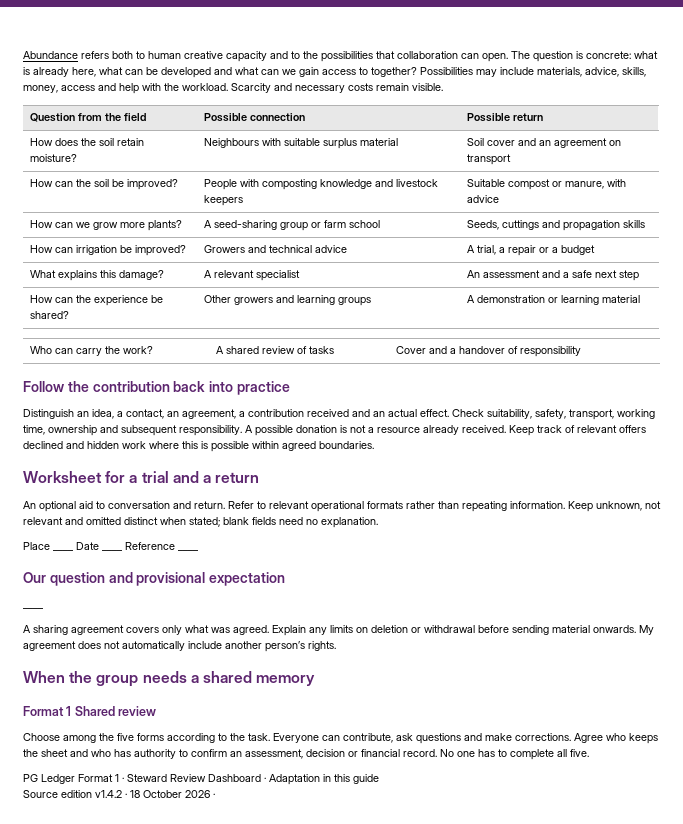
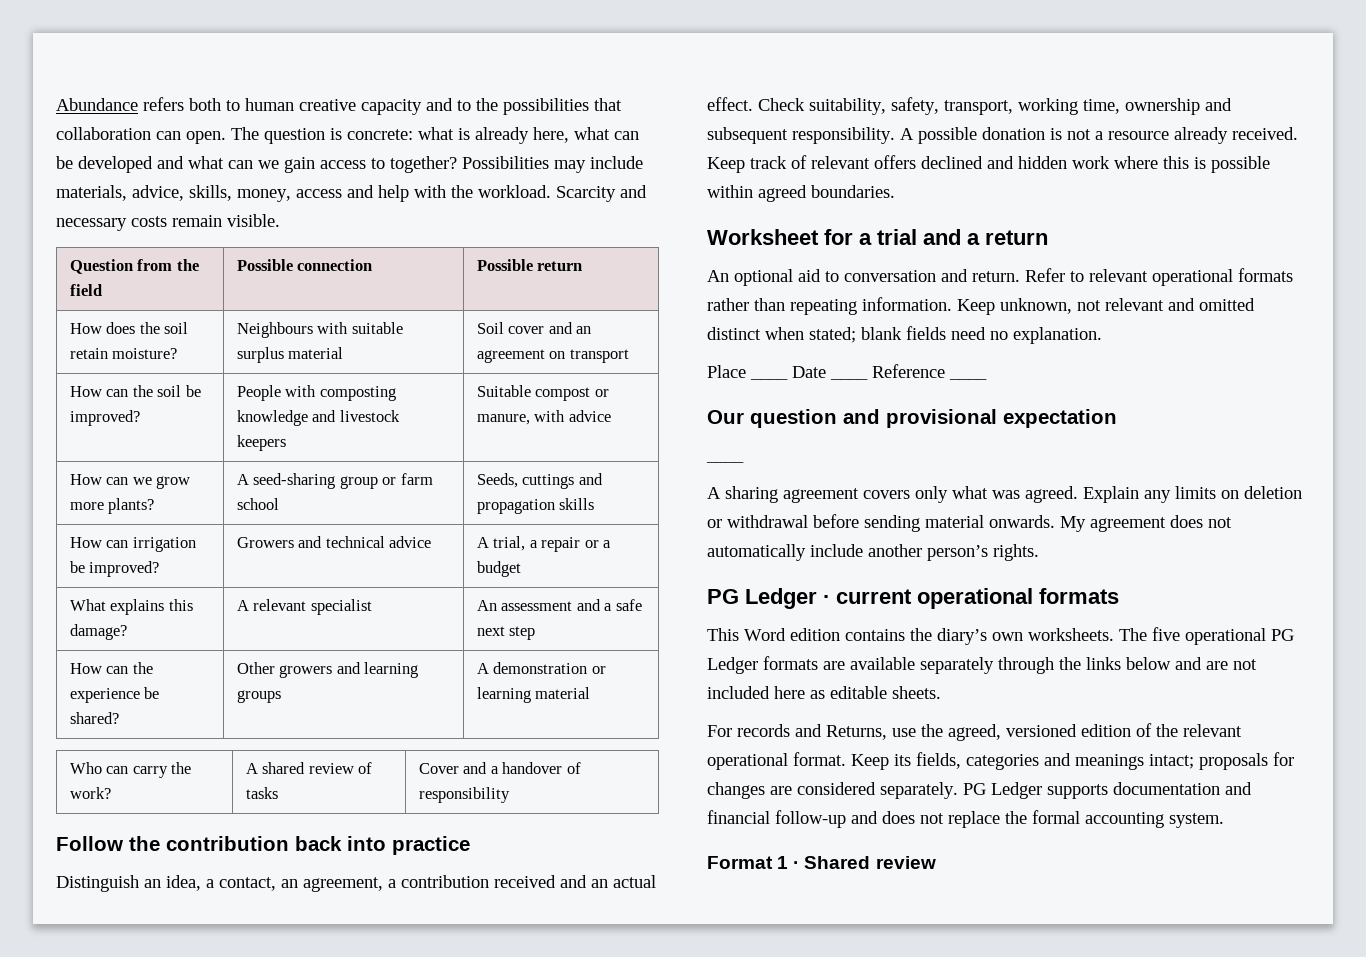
[23,671,316,687] [23,706,72,716] When the group needs a shared memory // Format 1 -> [707,588,1119,609] [707,627,1294,645] [707,656,1257,674] [707,686,941,699] [707,723,1242,741] [707,752,1294,770] [707,782,1252,799] [707,810,1224,828] [707,856,800,869] PG Ledger · current operational formats // This Word edition contains the diary’s own worksheets. The five operational PG Ledger formats are available separately through the links below and are not included here as editable sheets. // For records and Returns, use the agreed, versioned edition of the relevant operational format. Keep its fields, categories and meanings intact; proposals for changes are considered separately. PG Ledger supports documentation and financial follow-up and does not replace the formal accounting system. // Format 1 ·
[23,733,658,744] [23,749,589,760] [23,774,379,785] [23,790,215,798] // Choose among the five forms according to the task. Everyone can contribute, ask questions and make corrections. Agree who keeps the sheet and who has authority to confirm an assessment, decision or financial record. No one has to complete all five. // PG Ledger Format 1 · Steward Review Dashboard · Adaptation in this guide // Source edition v1.4.2 · 18 October 2026 · -> (936, 862) none

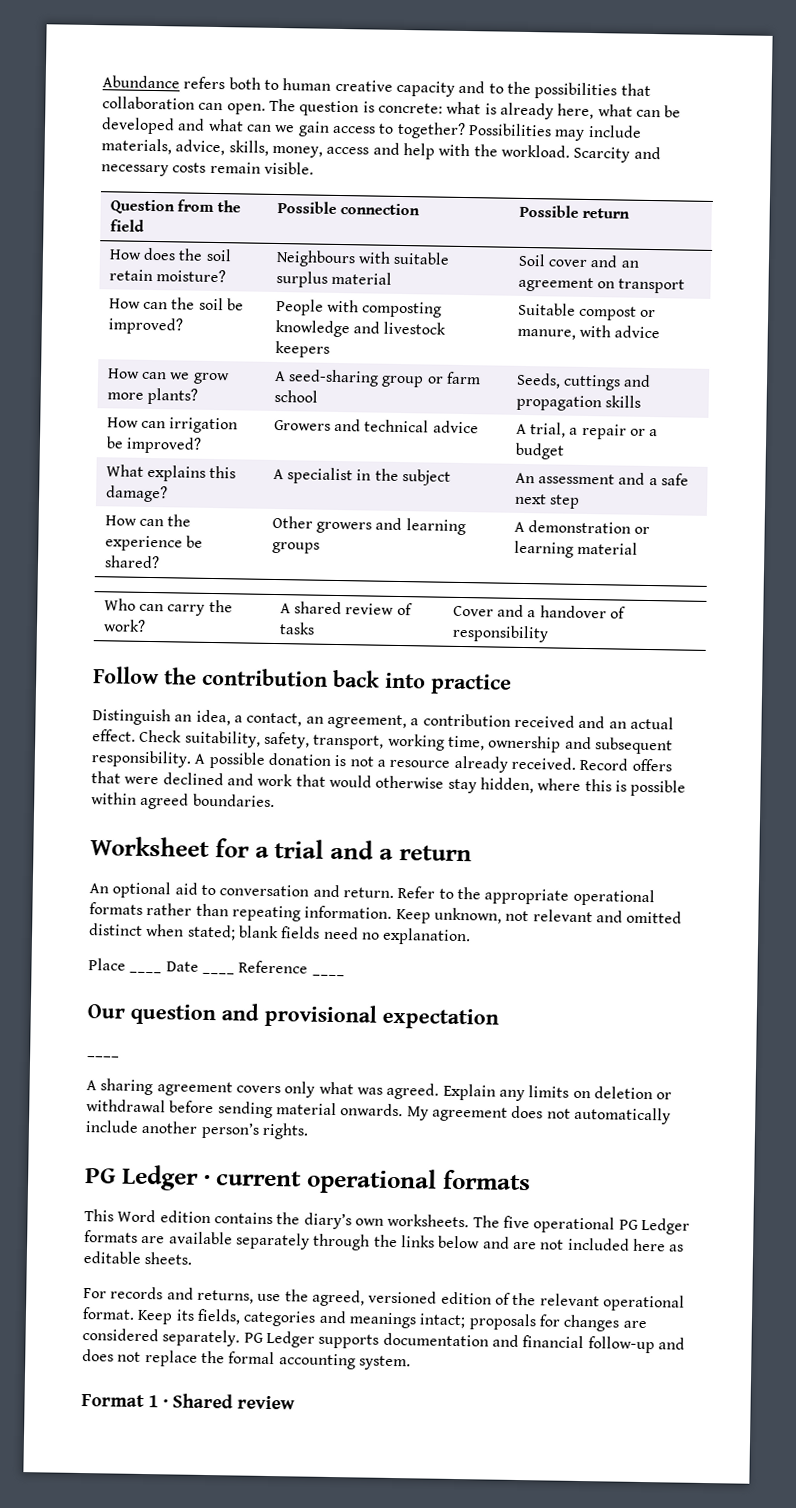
[253,599,307,611] relevant -> (284, 474) none
(372, 607) none -> [356,468,452,486] in the subject
[707,155,1110,173] Keep track of relevant offers declined and hidden work -> [579,757,672,772] [91,771,534,794] Record offers that were declined and work that would otherwise stay hidden,
[1089,269,1148,282] relevant -> [456,886,570,905] the appropriate
[826,725,887,740] Returns, -> [196,1289,254,1304] returns,

